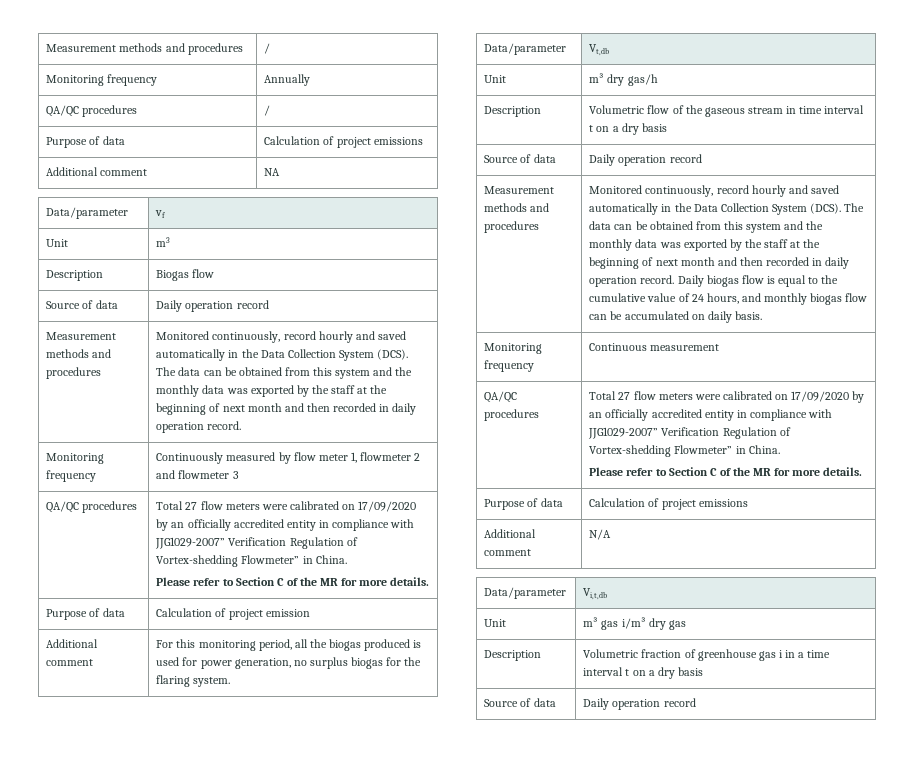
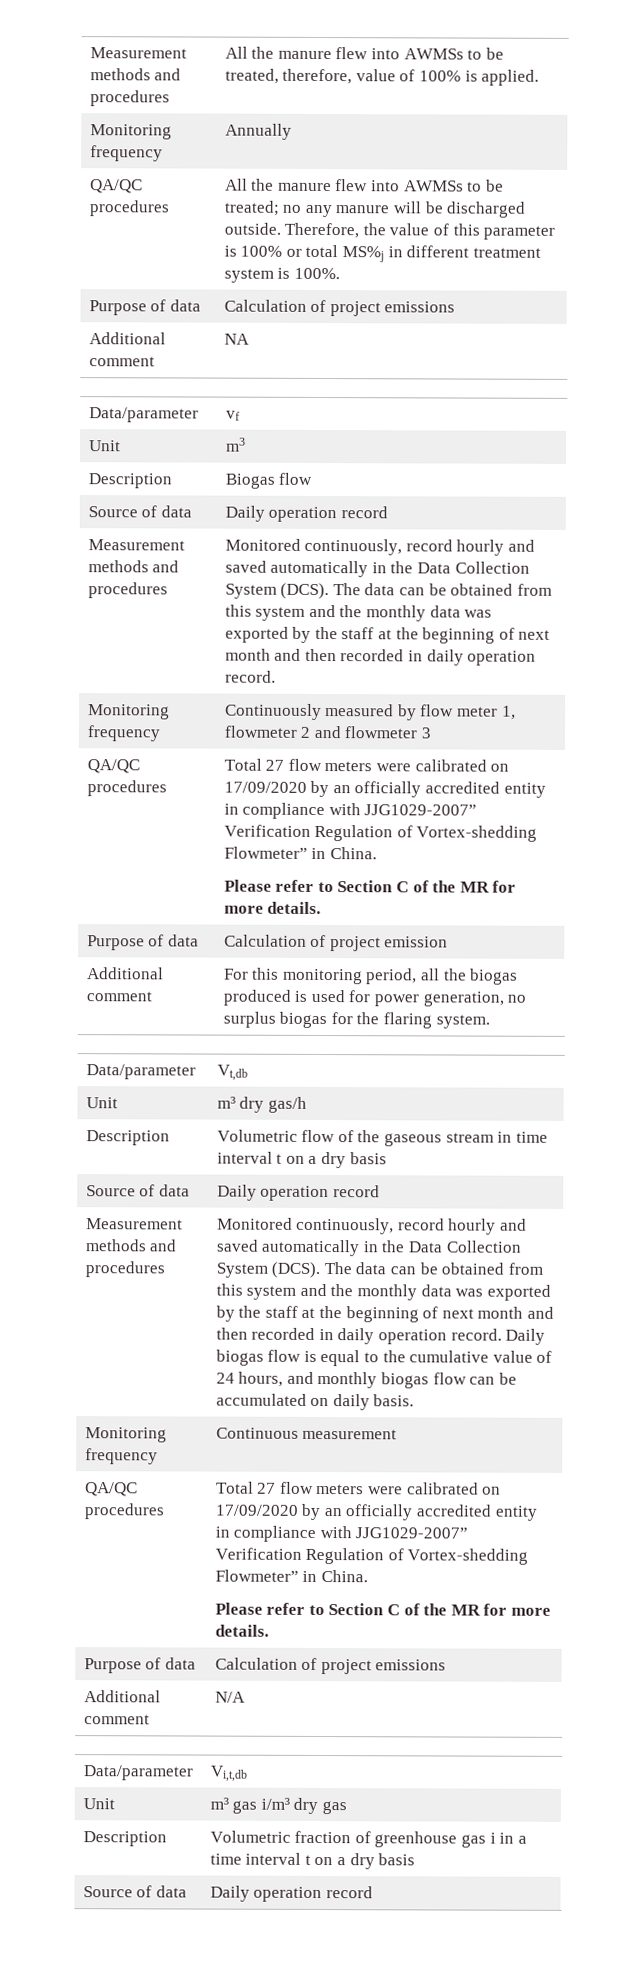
[46,43,243,55] [264,43,271,54] Measurement methods and procedures | / -> [89,47,187,59] [89,68,182,81] [89,90,170,107] [224,46,504,60] [224,68,540,86] Measurement methods and procedures | All the manure flew into AWMSs to be treated, therefore, value of 100% is applied.
[264,105,271,116] / -> [224,178,504,192] [223,200,527,218] [223,222,556,240] [223,244,541,263] [223,267,340,283] All the manure flew into AWMSs to be treated; no any manure will be discharged outside. Therefore, the value of this parameter is 100% or total MS%j in different treatment system is 100%.

